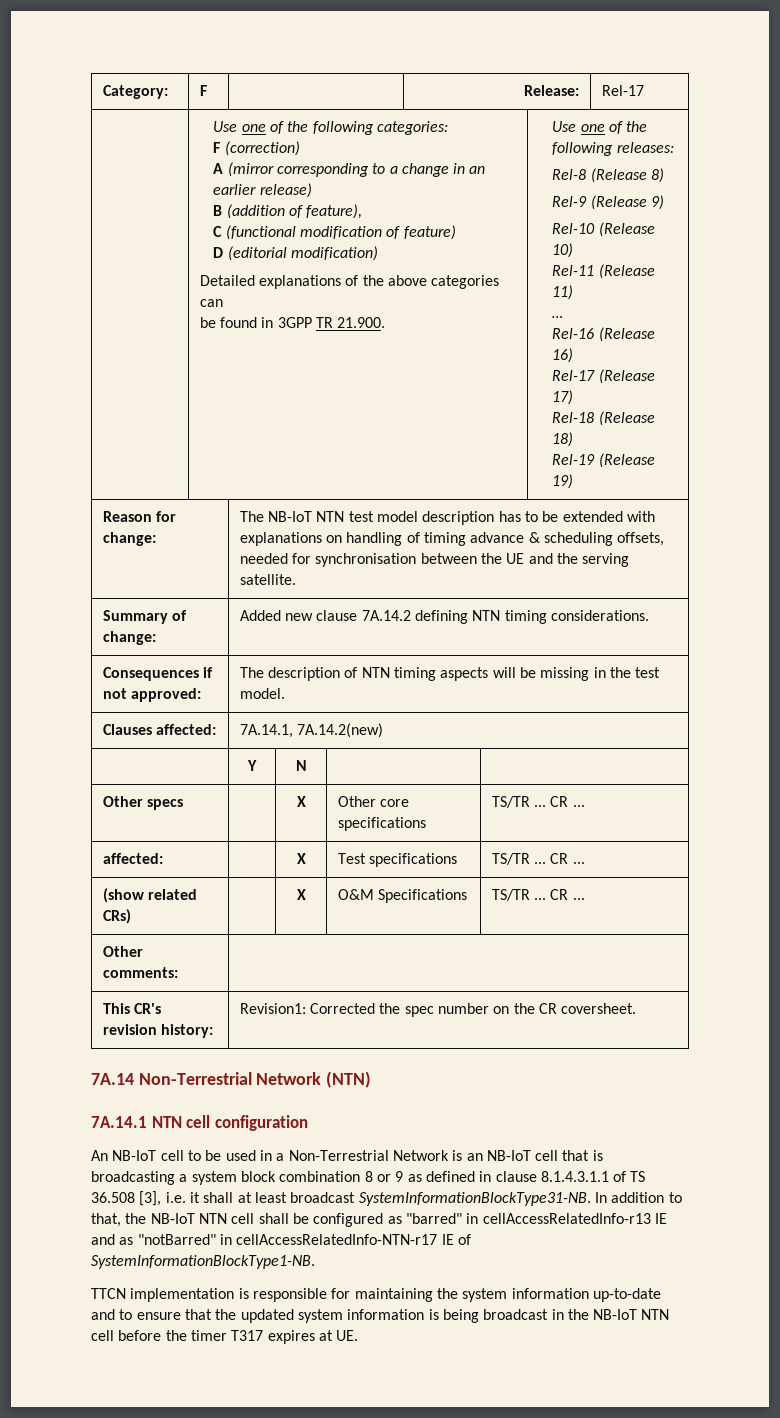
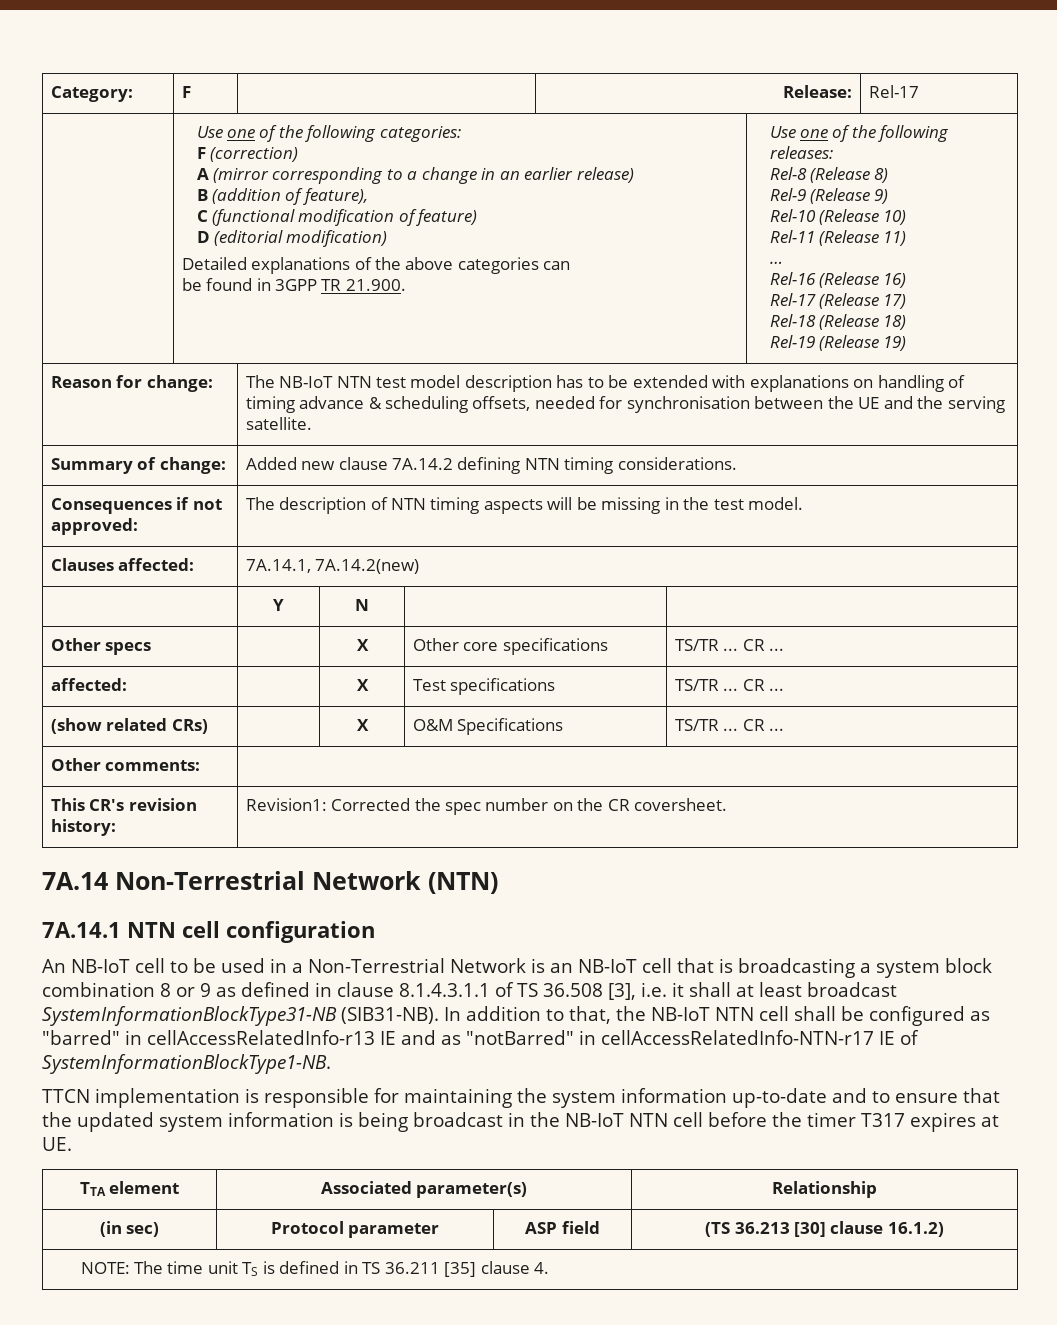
[358,1192,591,1206] SystemInformationBlockType31-NB. -> [42,1006,439,1026] SystemInformationBlockType31-NB (SIB31-NB).
(359, 1335) none -> [79,1181,180,1196] [320,1181,528,1198] [772,1181,877,1198] [99,1221,160,1237] [270,1221,440,1238] [525,1221,600,1234] [705,1221,944,1237] [80,1261,549,1277] // TTA element | Associated parameter(s) | Relationship // (in sec) | Protocol parameter | ASP field | (TS 36.213 [30] clause 16.1.2) // NOTE: The time unit TS is defined in TS 36.211 [35] clause 4.

